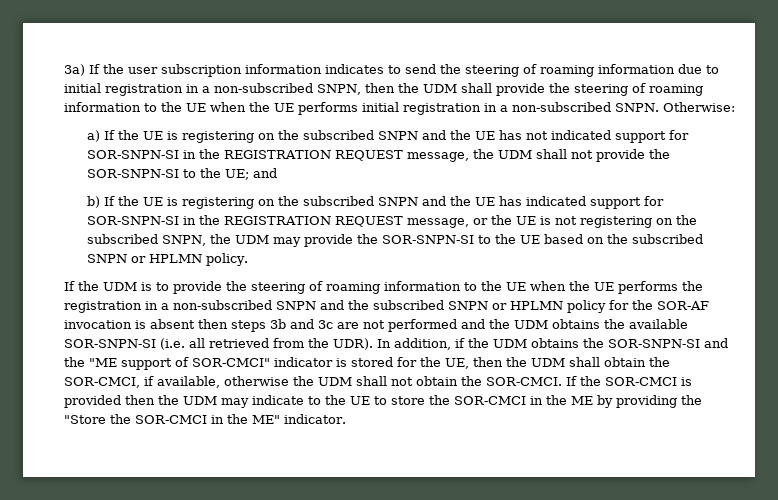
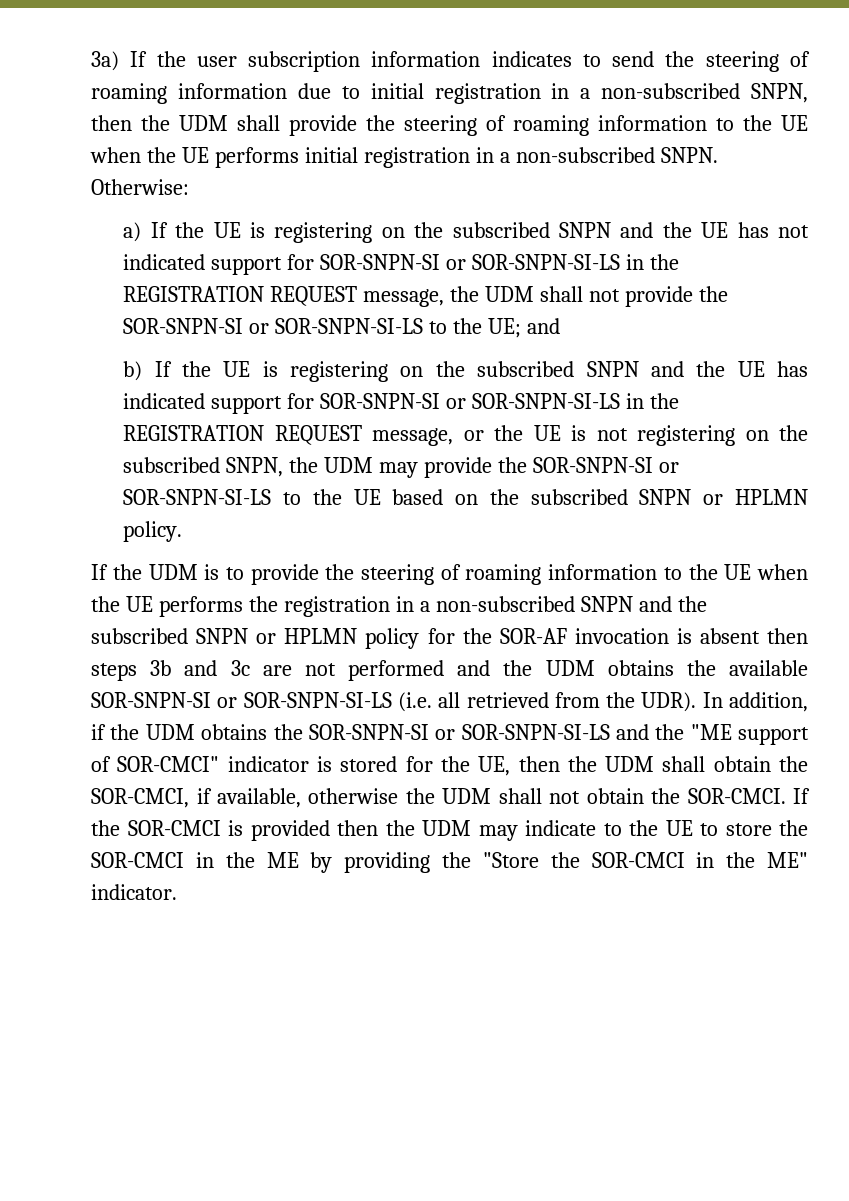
(179, 154) none -> [446,254,620,270] or SOR-SNPN-SI-LS
(179, 173) none -> [249,318,424,334] or SOR-SNPN-SI-LS
(179, 220) none -> [446,393,620,409] or SOR-SNPN-SI-LS
(474, 239) none -> [658,462,679,473] [123,489,272,505] or SOR-SNPN-SI-LS
(157, 343) none -> [217,692,392,708] or SOR-SNPN-SI-LS
(701, 343) none -> [435,724,610,740] or SOR-SNPN-SI-LS

